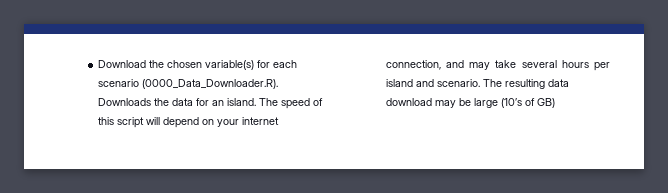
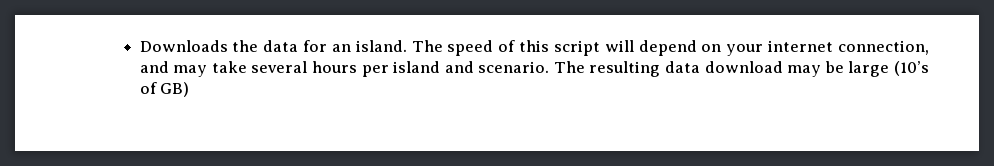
[97,60,297,70] [97,79,278,89] Download the chosen variable(s) for each scenario (0000_Data_Downloader.R). -> (139, 46) none

